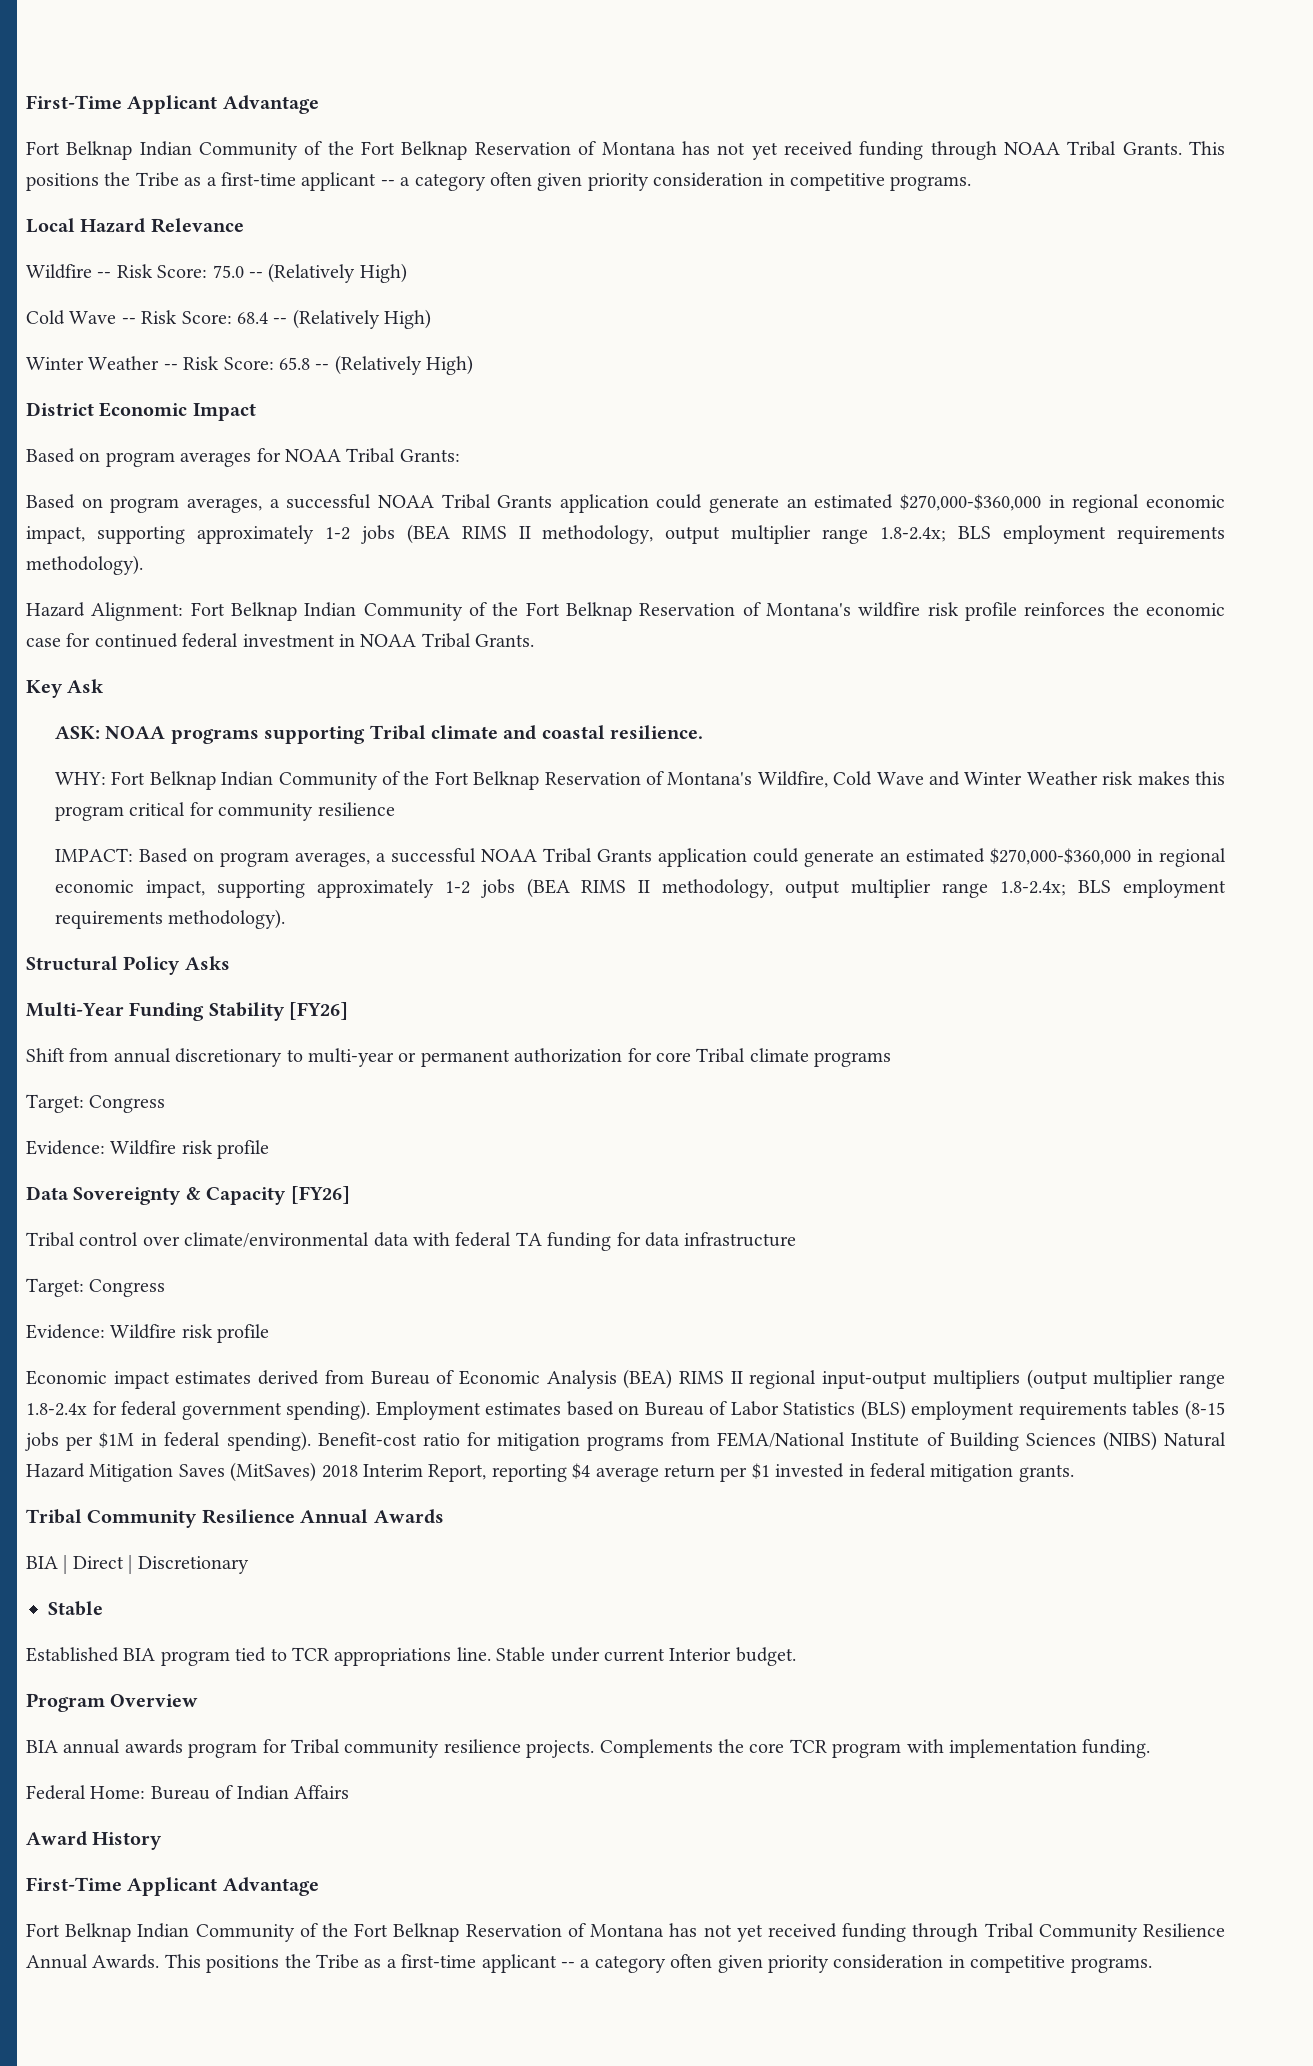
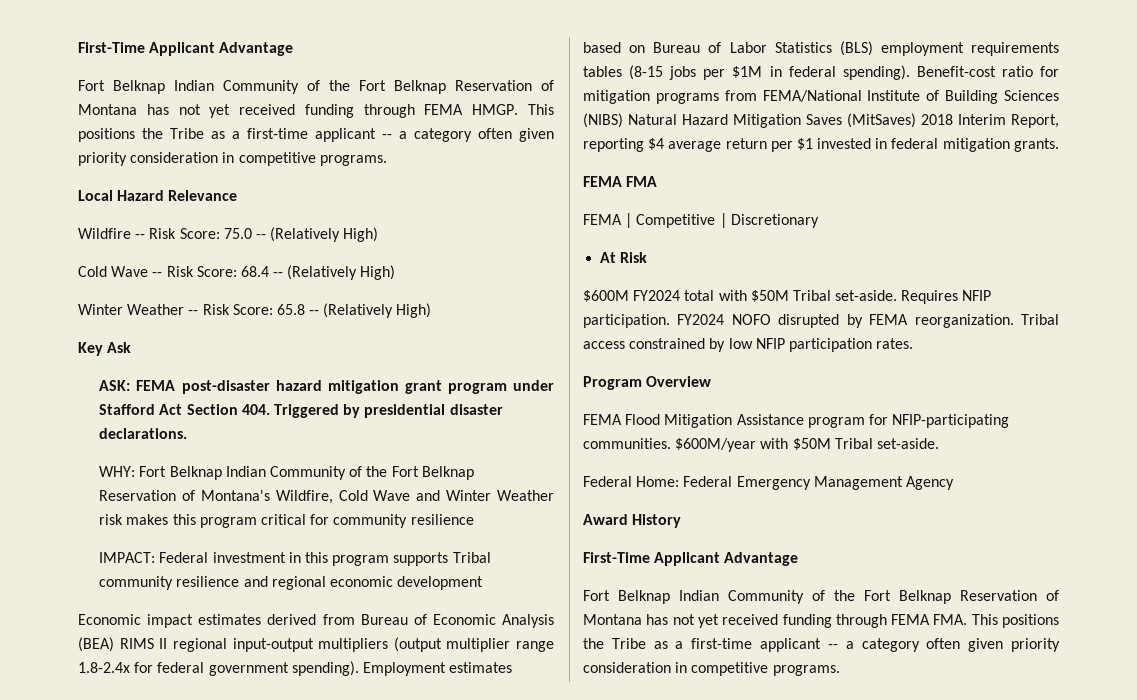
[1003,141,1182,156] NOAA Tribal Grants. -> [424,104,519,115] FEMA HMGP.
[26,402,256,421] [26,448,460,467] [26,494,1225,513] [26,524,1225,544] [26,555,143,575] [26,602,1225,621] [26,633,535,648] [26,679,105,698] [54,725,704,744] District Economic Impact // Based on program averages for NOAA Tribal Grants: // Based on program averages, a successful NOAA Tribal Grants application could generate an estimated $270,000-$360,000 in regional economic impact, supporting approximately 1-2 jobs (BEA RIMS II methodology, output multiplier range 1.8-2.4x; BLS employment requirements methodology). // Hazard Alignment: Fort Belknap Indian Community of the Fort Belknap Reservation of Montana's wildfire risk profile reinforces the economic case for continued federal investment in NOAA Tribal Grants. // Key Ask // ASK: NOAA programs supporting Tribal climate and coastal resilience. -> [78,342,132,356] [99,380,554,394] [99,404,503,418] [99,428,188,439] Key Ask // ASK: FEMA post-disaster hazard mitigation grant program under Stafford Act Section 404. Triggered by presidential disaster declarations.
[138,848,1227,867] [54,878,1226,898] [54,909,286,929] [26,956,230,975] [26,1002,349,1021] [26,1048,892,1067] [26,1094,166,1113] [26,1140,270,1159] [26,1186,350,1205] [26,1232,797,1251] [26,1278,166,1297] [26,1324,270,1343] Based on program averages, a successful NOAA Tribal Grants application could generate an estimated $270,000-$360,000 in regional economic impact, supporting approximately 1-2 jobs (BEA RIMS II methodology, output multiplier range 1.8-2.4x; BLS employment requirements methodology). // Structural Policy Asks // Multi-Year Funding Stability [FY26] // Shift from annual discretionary to multi-year or permanent authorization for core Tribal climate programs // Target: Congress // Evidence: Wildfire risk profile // Data Sovereignty & Capacity [FY26] // Tribal control over climate/environmental data with federal TA funding for data infrastructure // Target: Congress // Evidence: Wildfire risk profile -> [159,552,491,566] [99,576,484,590] Federal investment in this program supports Tribal community resilience and regional economic development
[26,1509,444,1528] [26,1555,249,1574] [48,1601,103,1616] [26,1647,796,1666] [26,1693,199,1712] [26,1739,1151,1758] [26,1785,349,1800] Tribal Community Resilience Annual Awards // BIA | Direct | Discretionary // Stable // Established BIA program tied to TCR appropriations line. Stable under current Interior budget. // Program Overview // BIA annual awards program for Tribal community resilience projects. Complements the core TCR program with implementation funding. // Federal Home: Bureau of Indian Affairs -> [583,176,658,187] [583,213,819,228] [600,252,648,263] [583,290,992,304] [583,314,1059,328] [583,338,914,352] [583,376,712,390] [583,414,1010,428] [583,438,939,452] [583,476,954,490] FEMA FMA // FEMA | Competitive | Discretionary // At Risk // $600M FY2024 total with $50M Tribal set-aside. Requires NFIP participation. FY2024 NOFO disrupted by FEMA reorganization. Tribal access constrained by low NFIP participation rates. // Program Overview // FEMA Flood Mitigation Assistance program for NFIP-participating communities. $600M/year with $50M Tribal set-aside. // Federal Home: Federal Emergency Management Agency
[984,1923,1225,1942] [26,1954,160,1969] Tribal Community Resilience Annual Awards. -> [891,614,968,625] FEMA FMA.

